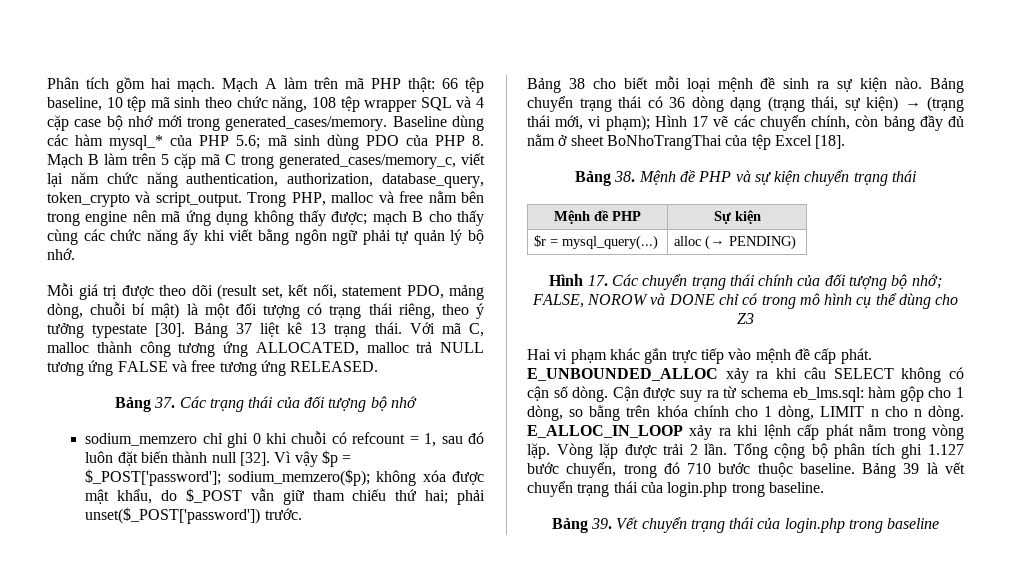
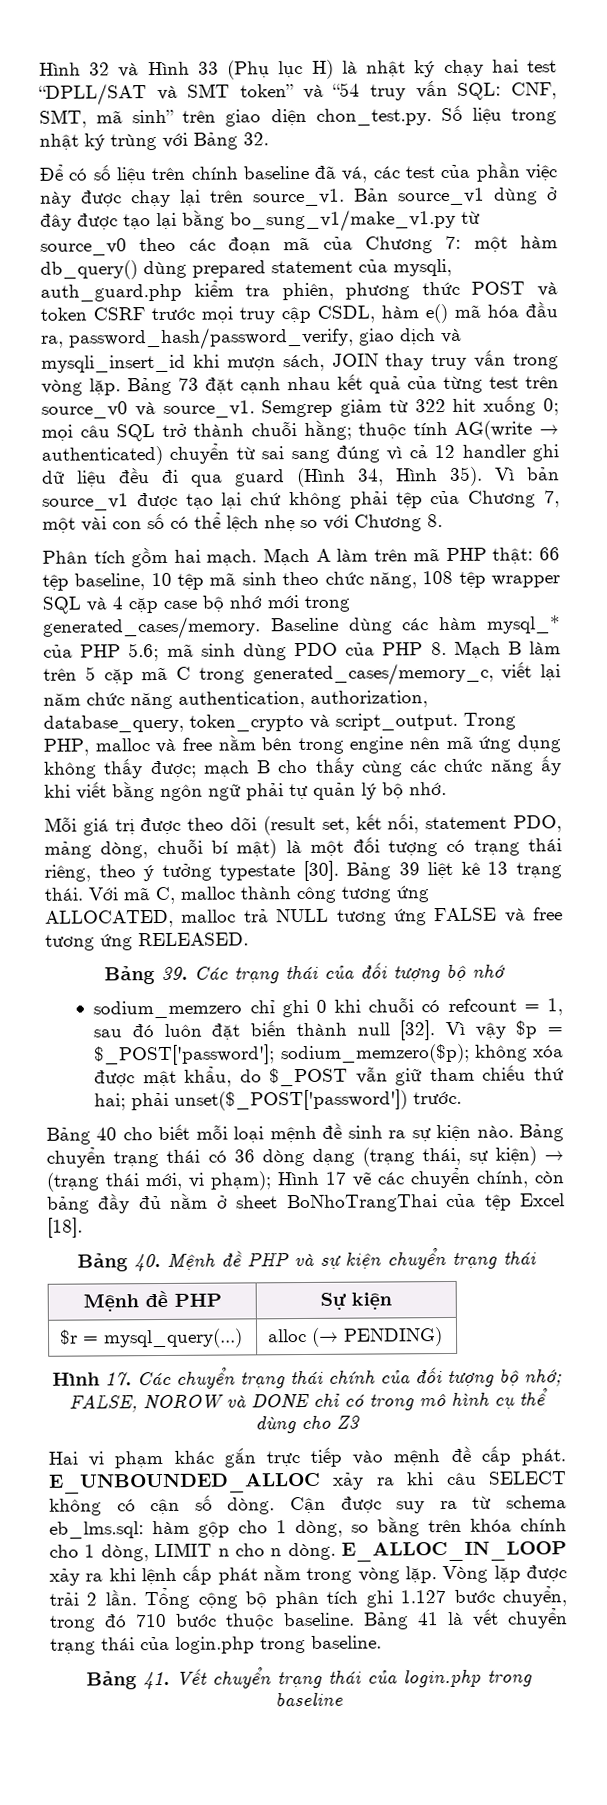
(47, 83) none -> [39,59,557,80] [38,79,558,106] [39,104,557,128] [39,132,269,151] [39,161,558,184] [40,187,558,208] [40,208,480,233] [40,235,558,256] [40,258,452,280] [40,280,558,302] [40,301,558,324] [41,326,462,351] [41,349,559,373] [41,373,559,396] [41,395,559,419] [41,419,559,442] [41,443,559,466] [41,466,560,488] [42,490,561,511] [42,512,443,533] Hình 32 và Hình 33 (Phụ lục H) là nhật ký chạy hai test “DPLL/SAT và SMT token” và “54 truy vấn SQL: CNF, SMT, mã sinh” trên giao diện chon_test.py. Số liệu trong nhật ký trùng với Bảng 32. // Để có số liệu trên chính baseline đã vá, các test của phần việc này được chạy lại trên source_v1. Bản source_v1 dùng ở đây được tạo lại bằng bo_sung_v1/make_v1.py từ source_v0 theo các đoạn mã của Chương 7: một hàm db_query() dùng prepared statement của mysqli, auth_guard.php kiểm tra phiên, phương thức POST và token CSRF trước mọi truy cập CSDL, hàm e() mã hóa đầu ra, password_hash/password_verify, giao dịch và mysqli_insert_id khi mượn sách, JOIN thay truy vấn trong vòng lặp. Bảng 73 đặt cạnh nhau kết quả của từng test trên source_v0 và source_v1. Semgrep giảm từ 322 hit xuống 0; mọi câu SQL trở thành chuỗi hằng; thuộc tính AG(write → authenticated) chuyển từ sai sang đúng vì cả 12 handler ghi dữ liệu đều đi qua guard (Hình 34, Hình 35). Vì bản source_v1 được tạo lại chứ không phải tệp của Chương 7, một vài con số có thể lệch nhẹ so với Chương 8. //
[235,323,252,334] 37 -> [398,862,420,876] 39
[154,397,176,408] 37. -> [161,966,188,980] 39.
[568,78,585,89] 38 -> [96,1127,118,1141] 40
[614,171,636,182] 38. -> [133,1254,161,1272] 40.
[903,463,920,474] 39 -> [416,1612,439,1626] 41
[590,518,612,529] 39. -> [143,1671,170,1690] 41.

